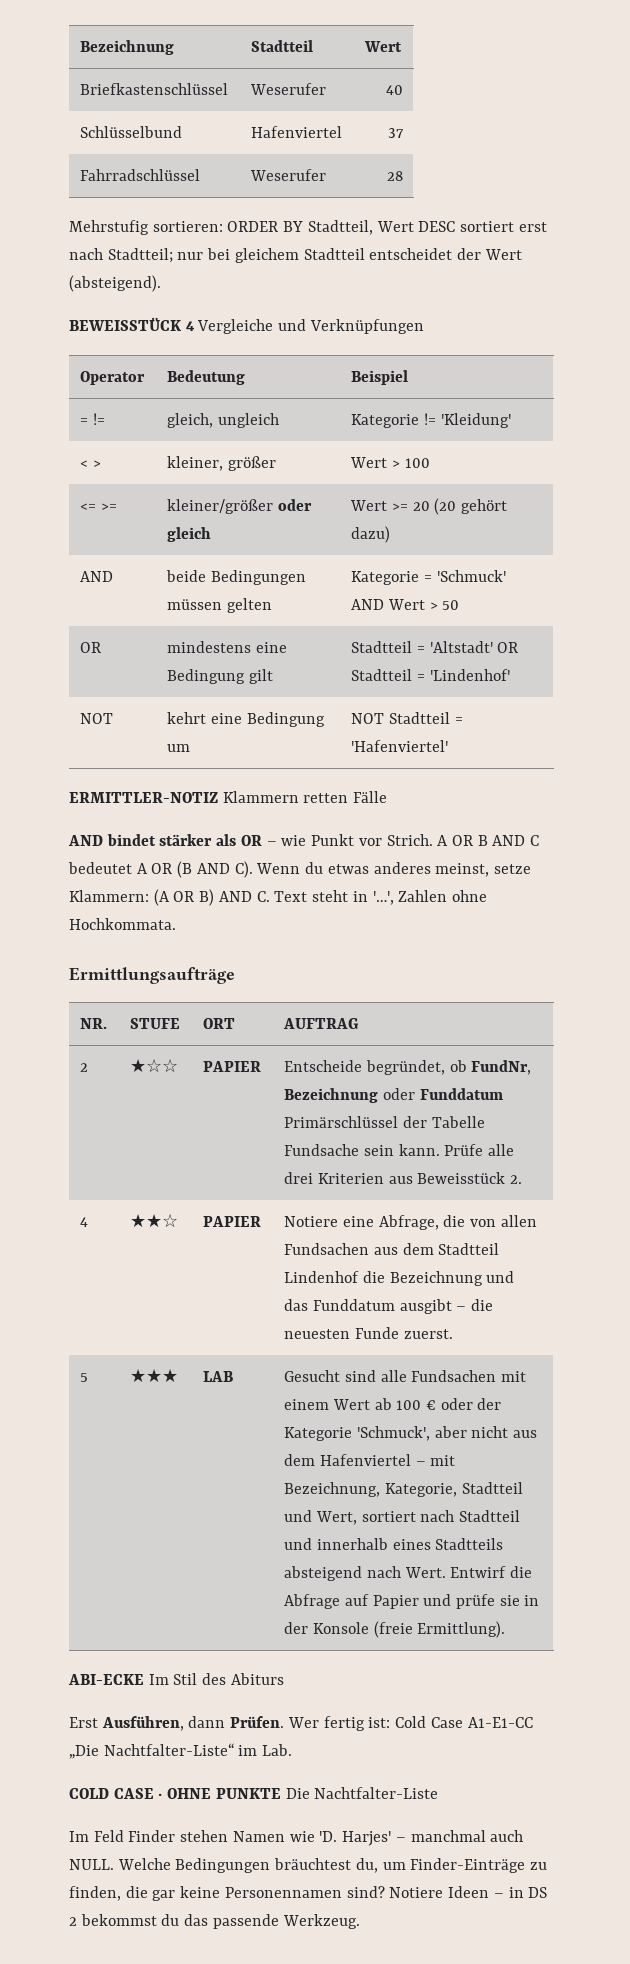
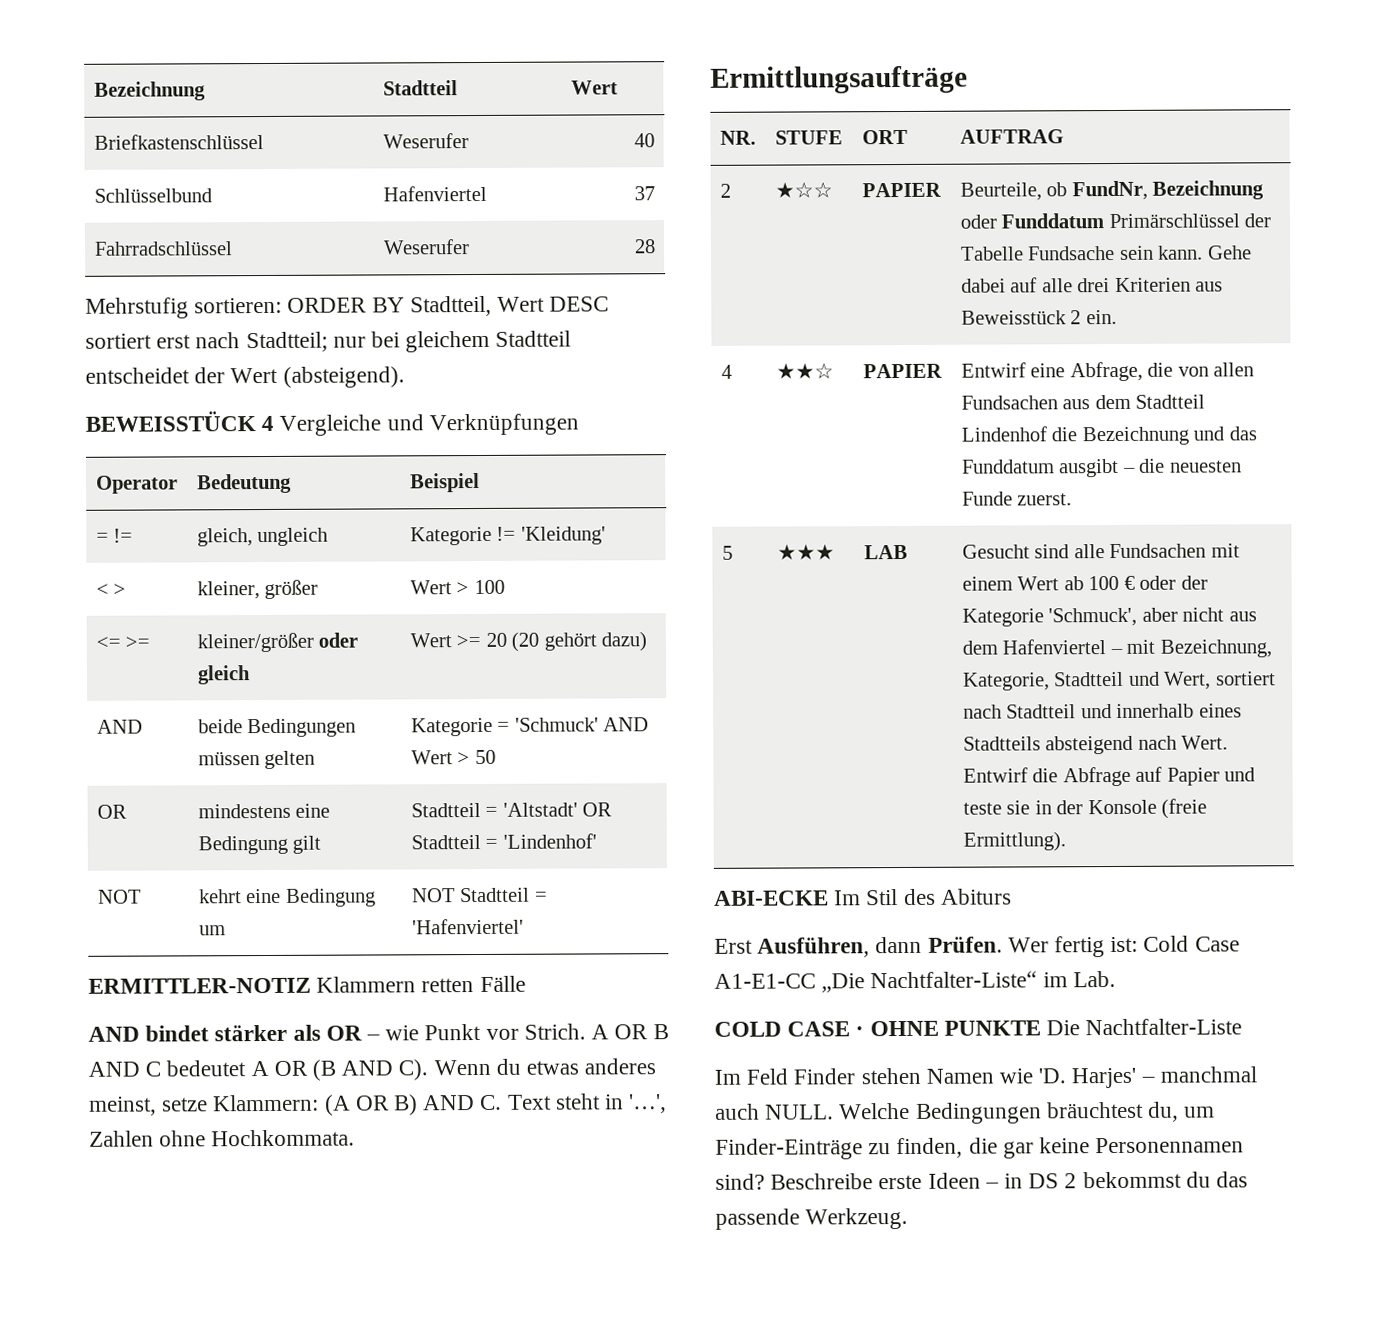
[284,1060,445,1075] Entscheide begründet, -> [959,182,1042,201] Beurteile,
[444,1144,484,1156] Prüfe -> [1207,245,1252,260] [960,277,1038,293] Gehe dabei auf
[509,1175,522,1184] 2. -> [1070,309,1117,325] 2 ein.
[284,1216,339,1227] Notiere -> [960,362,1026,378] Entwirf
[455,1594,495,1609] prüfe -> [962,802,1002,815] teste
[389,1887,444,1898] Notiere -> [770,1173,923,1190] Beschreibe erste

